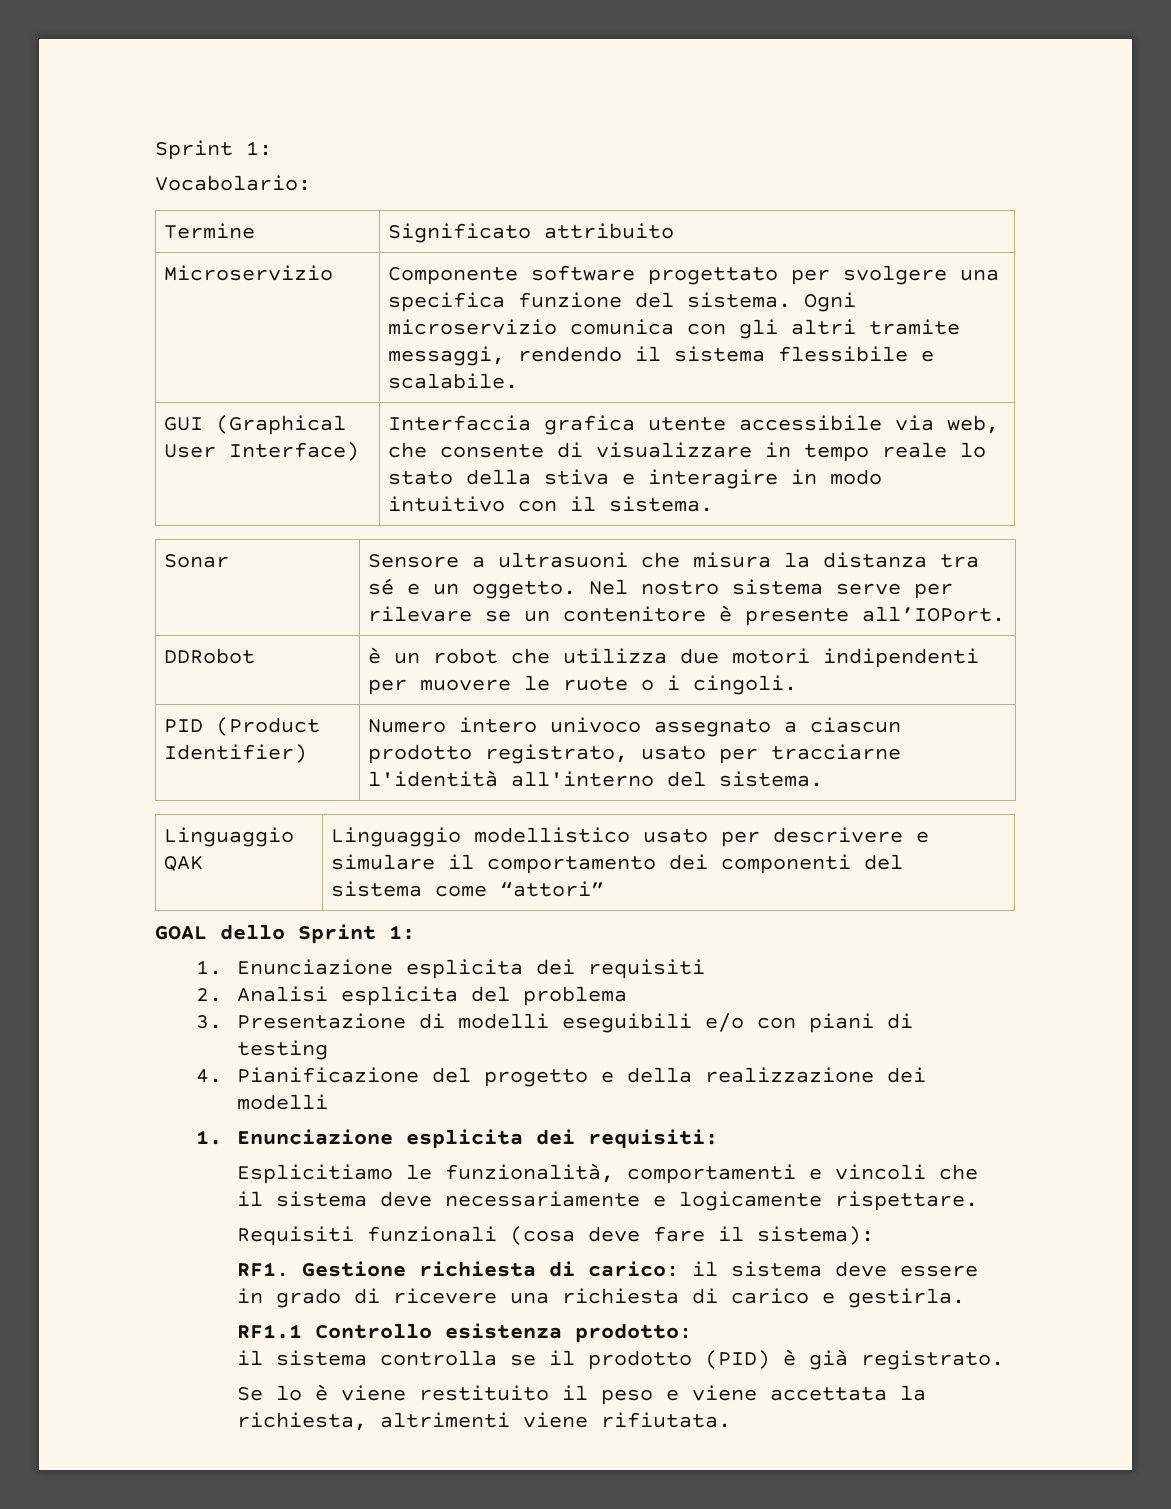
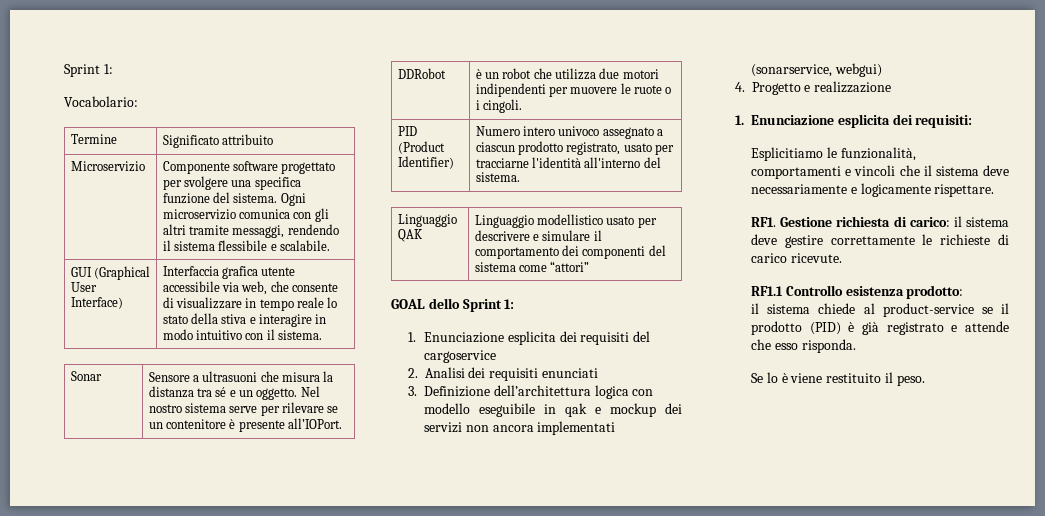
(705, 969) none -> [633,331,651,342] [424,350,497,363] del cargoservice
[340,986,627,1006] [195,1013,913,1033] [236,1040,328,1060] [195,1067,692,1087] esplicita del problema // 3. Presentazione di modelli eseguibili e/o con piani di testing // 4. Pianificazione del progetto e della -> [468,367,598,381] [407,385,654,399] [424,403,682,417] [424,421,616,435] [751,63,882,77] [734,82,811,95] dei requisiti enunciati // 3. Definizione dell’architettura logica con modello eseguibile in qak e mockup dei servizi non ancora implementati (sonarservice, webgui) // 4. Progetto e
[886,1067,926,1083] [236,1094,328,1110] dei modelli -> (892, 87) none
[236,1226,874,1246] // Requisiti funzionali (cosa deve fare il sistema): -> (995, 190) none
[899,1265,978,1277] [236,1288,965,1308] essere in grado di ricevere una richiesta di carico e gestirla. -> [784,234,1009,248] [751,253,842,263] gestire correttamente le richieste di carico ricevute.
[379,1350,497,1366] controlla -> [818,303,974,317] chiede al product-service
[860,1350,1004,1370] registrato. -> [886,321,1009,335] [751,339,856,353] registrato e attende che esso risponda.
[600,1385,926,1405] [236,1412,731,1431] peso e viene accettata la richiesta, altrimenti viene rifiutata. -> [896,375,925,386] peso.

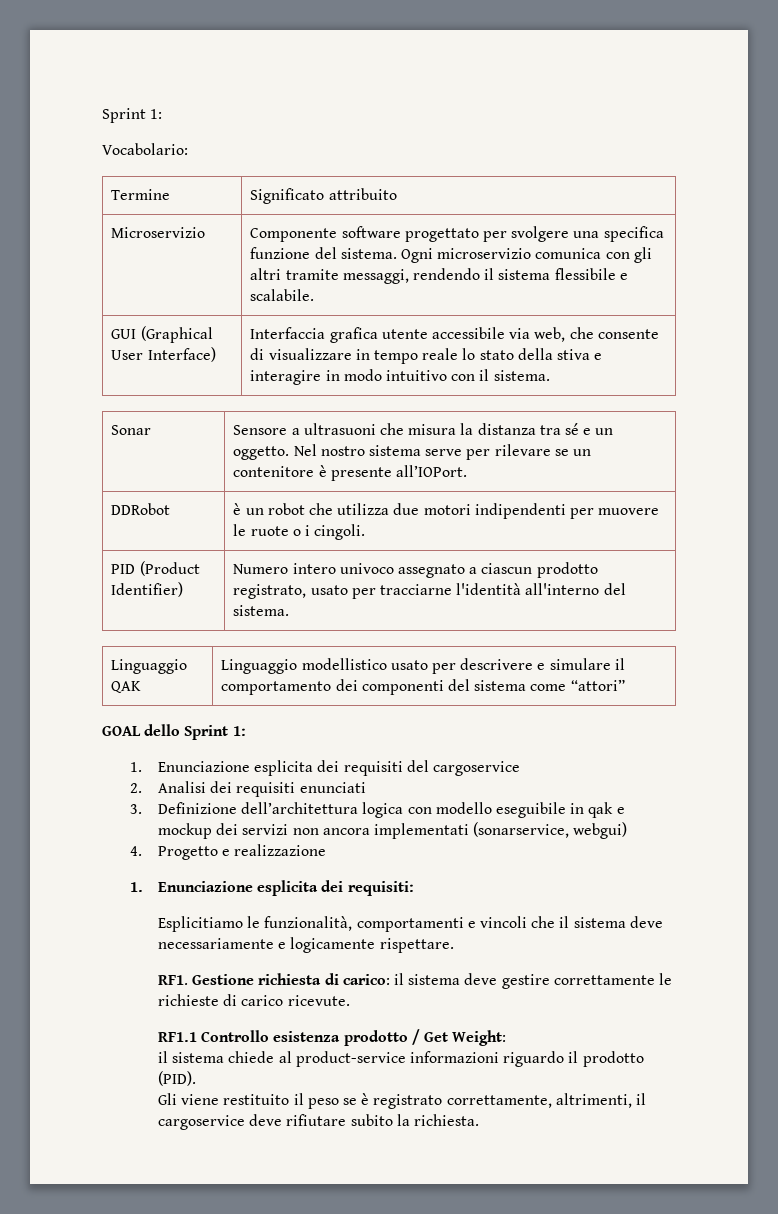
[906,285,964,299] prodotto: -> [343,1029,507,1046] prodotto / Get Weight:
[981,303,1009,314] [751,321,1009,335] [751,339,856,353] [751,372,925,386] se il prodotto (PID) è già registrato e attende che esso risponda. // Se lo è viene restituito il peso. -> [409,1051,644,1067] [158,1071,197,1086] [158,1093,646,1109] [158,1114,479,1130] informazioni riguardo il prodotto (PID). // Gli viene restituito il peso se è registrato correttamente, altrimenti, il cargoservice deve rifiutare subito la richiesta.

